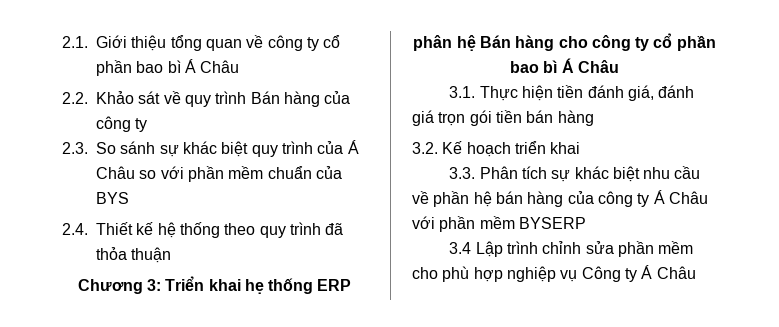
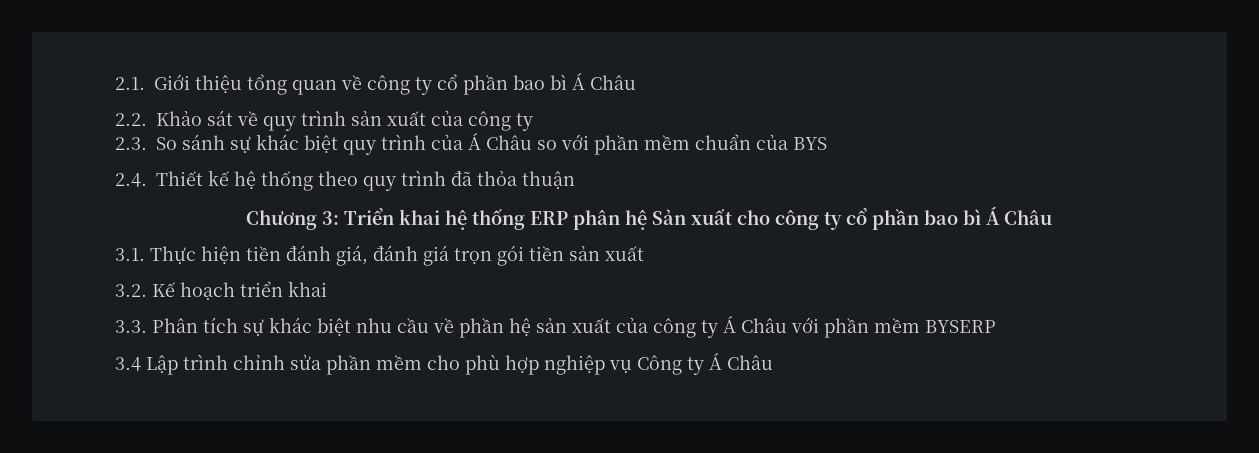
[250,91,320,107] Bán hàng -> [351,110,426,126] sản xuất
[244,279,264,294] hẹ -> [445,210,467,230] hệ
[479,35,555,51] Bán hàng -> [652,209,732,225] Sản xuất
[526,110,594,126] bán hàng -> [569,245,644,261] sản xuất
[495,191,564,207] bán hàng -> [536,317,611,333] sản xuất

